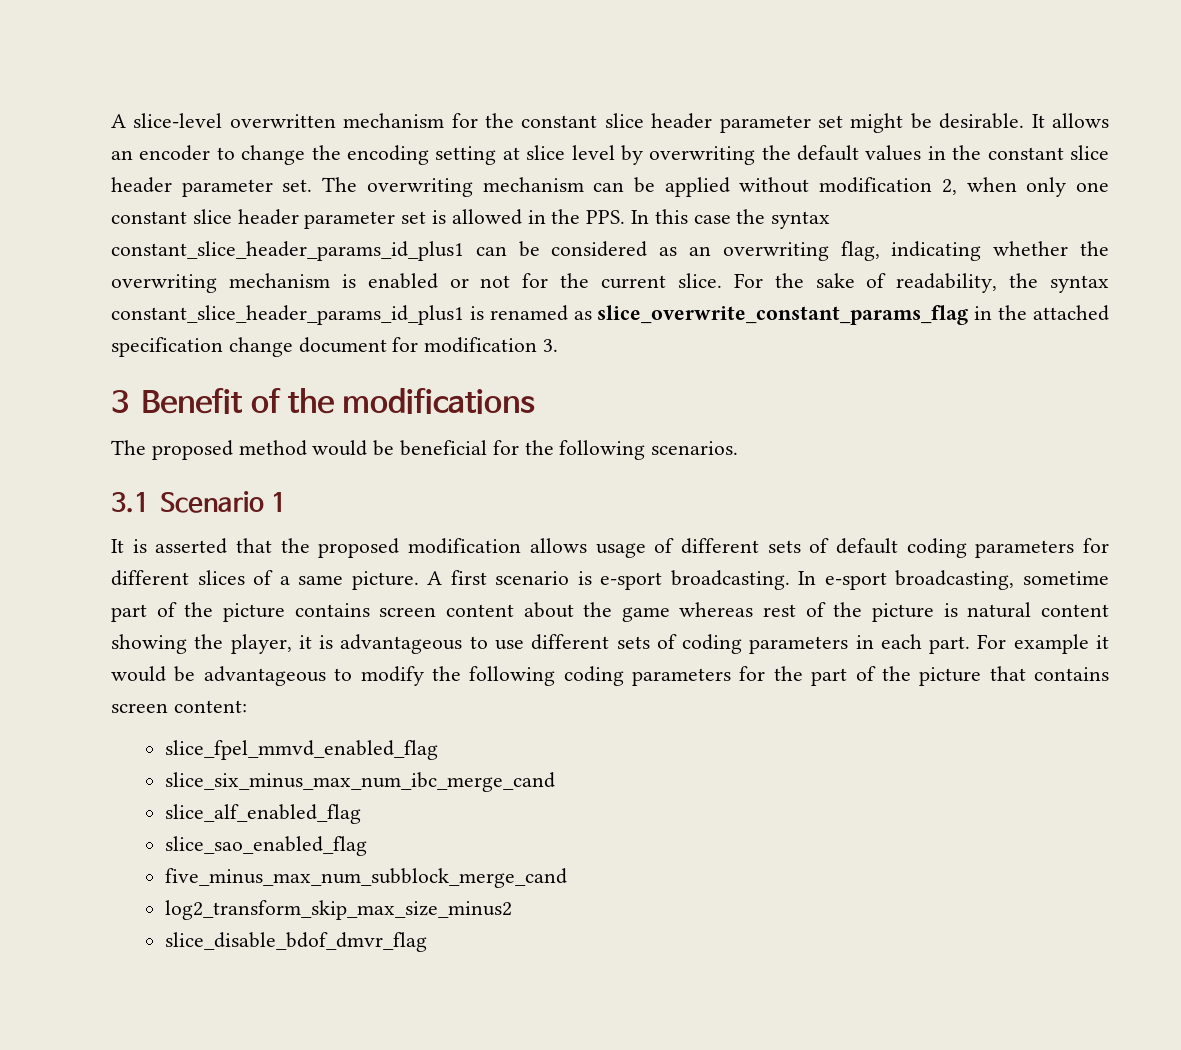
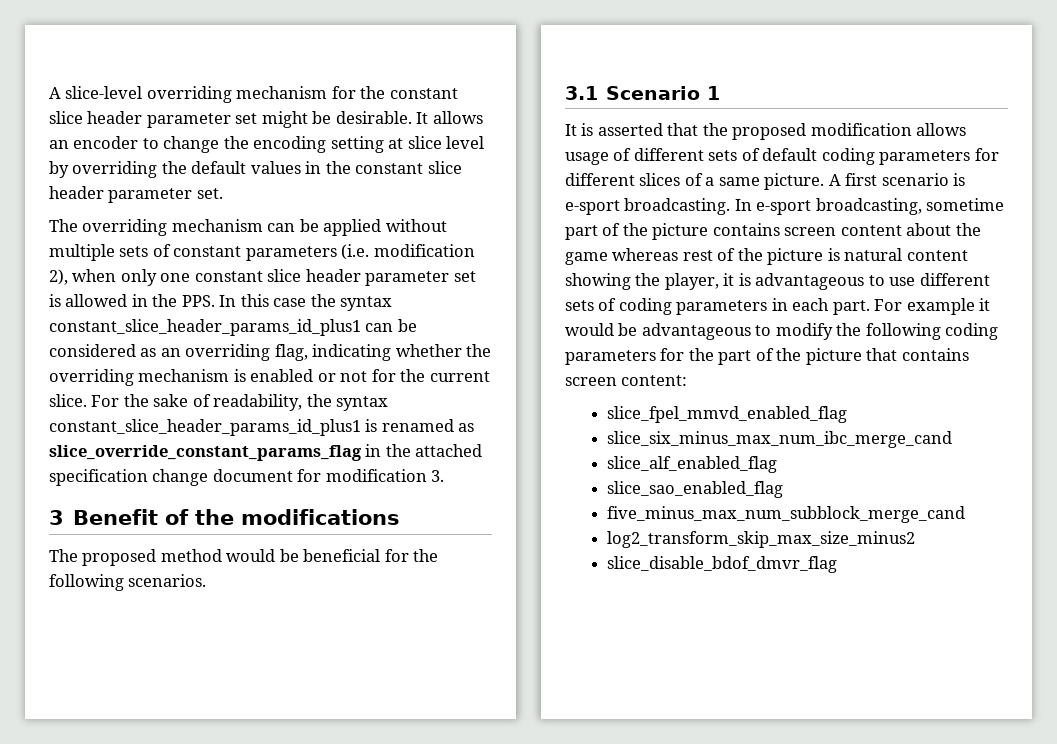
[229,114,336,128] overwritten -> [146,86,232,103] overriding
[649,146,756,165] overwriting -> [72,161,158,178] overriding
[322,177,473,197] The overwriting -> [49,219,168,236] // The overriding
[819,177,957,195] modification 2, -> [49,244,475,261] [49,269,68,285] multiple sets of constant parameters (i.e. modification 2),
[722,242,829,261] overwriting -> [185,344,271,361] overriding
[111,274,217,293] overwriting -> [49,369,134,386] overriding
[597,305,969,325] slice_overwrite_constant_params_flag -> [49,445,362,461] slice_override_constant_params_flag

